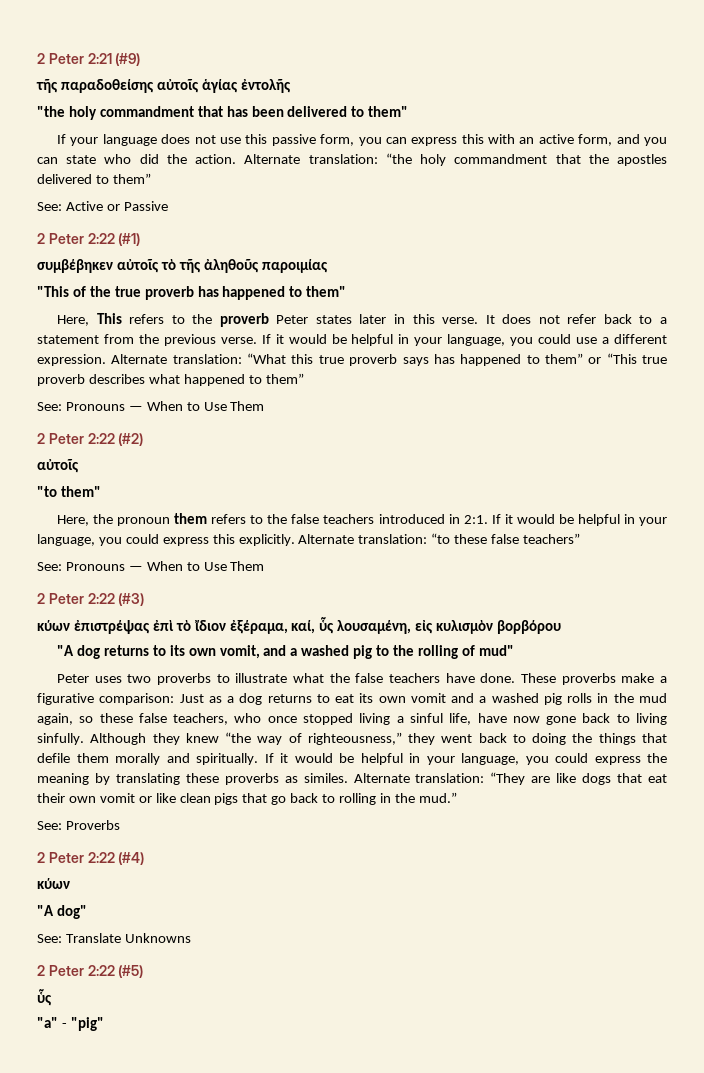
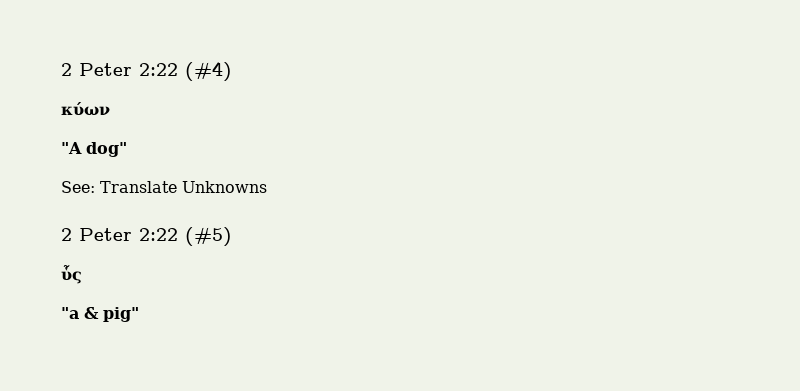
[37,53,141,66] [36,79,291,93] [37,106,409,120] [57,134,668,146] [37,153,668,166] [37,173,151,184] [37,201,168,211] [37,233,141,246] [37,259,328,273] [37,286,347,300] [57,313,667,327] [37,334,668,346] [37,353,668,366] [37,373,304,386] [37,401,265,411] [37,433,144,446] [37,459,79,473] [37,486,101,497] [57,513,667,526] [37,533,581,546] [37,561,265,571] [37,593,145,606] [37,617,562,634] [57,645,514,659] [57,673,667,685] [37,693,667,705] [37,713,667,725] [37,732,667,745] [37,753,667,765] [37,772,668,785] [37,792,457,805] [37,820,120,830] [37,852,84,863] 2 Peter 2:21 (#9) // τῆς παραδοθείσης αὐτοῖς ἁγίας ἐντολῆς // "the holy commandment that has been delivered to them" // If your language does not use this passive form, you can express this with an active form, and you can state who did the action. Alternate translation: “the holy commandment that the apostles delivered to them” // See: Active or Passive // 2 Peter 2:22 (#1) // συμβέβηκεν αὐτοῖς τὸ τῆς ἀληθοῦς παροιμίας // "This of the true proverb has happened to them" // Here, This refers to the proverb Peter states later in this verse. It does not refer back to a statement from the previous verse. If it would be helpful in your language, you could use a different expression. Alternate translation: “What this true proverb says has happened to them” or “This true proverb describes what happened to them” // See: Pronouns — When to Use Them // 2 Peter 2:22 (#2) // αὐτοῖς // "to them" // Here, the pronoun them refers to the false teachers introduced in 2:1. If it would be helpful in your language, you could express this explicitly. Alternate translation: “to these false teachers” // See: Pronouns — When to Use Them // 2 Peter 2:22 (#3) // κύων ἐπιστρέψας ἐπὶ τὸ ἴδιον ἐξέραμα, καί, ὗς λουσαμένη, εἰς κυλισμὸν βορβόρου // "A dog returns to its own vomit, and a washed pig to the rolling of mud" // Peter uses two proverbs to illustrate what the false teachers have done. These proverbs make a figurative comparison: Just as a dog returns to eat its own vomit and a washed pig rolls in the mud again, so these false teachers, who once stopped living a sinful life, have now gone back to living sinfully. Although they knew “the way of righteousness,” they went back to doing the things that defile them morally and spiritually. If it would be helpful in your language, you could express the meaning by translating these proverbs as similes. Alternate translation: “They are like dogs that eat their own vomit or like clean pigs that go back to rolling in the mud.” // See: Proverbs // 2 Peter -> [61,63,132,76] 2 Peter
[37,1017,104,1031] "a" - "pig" -> [61,307,139,322] "a & pig"

